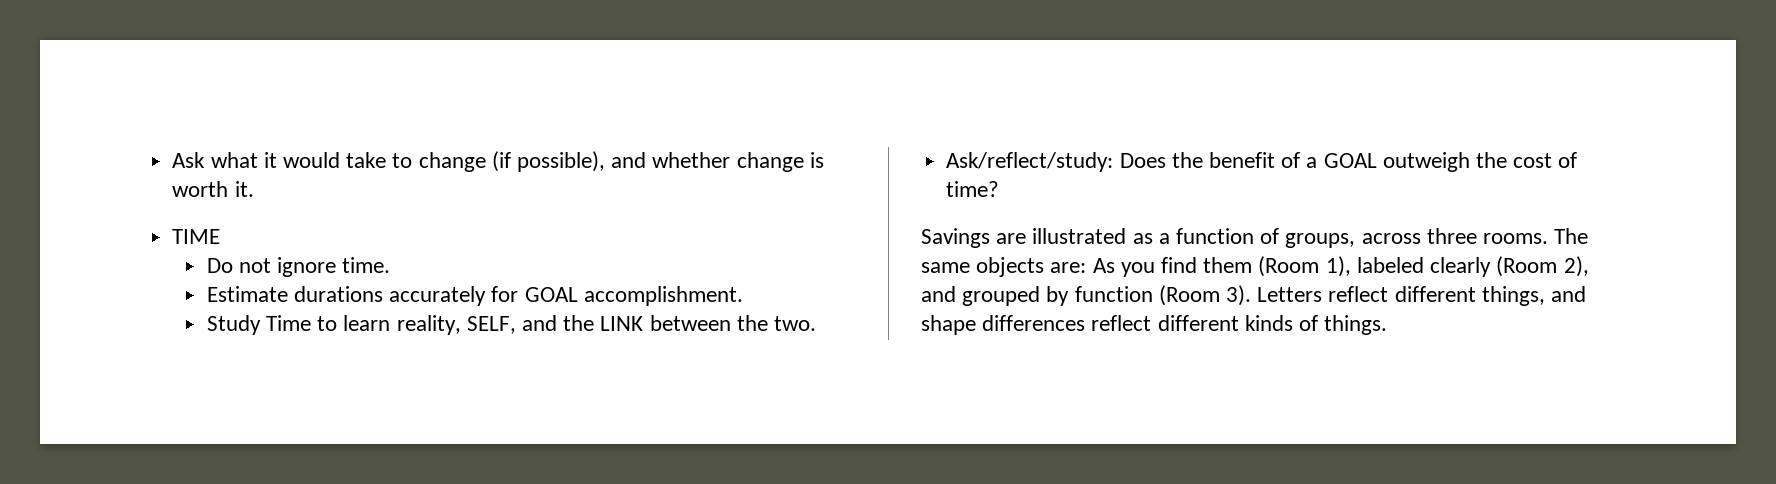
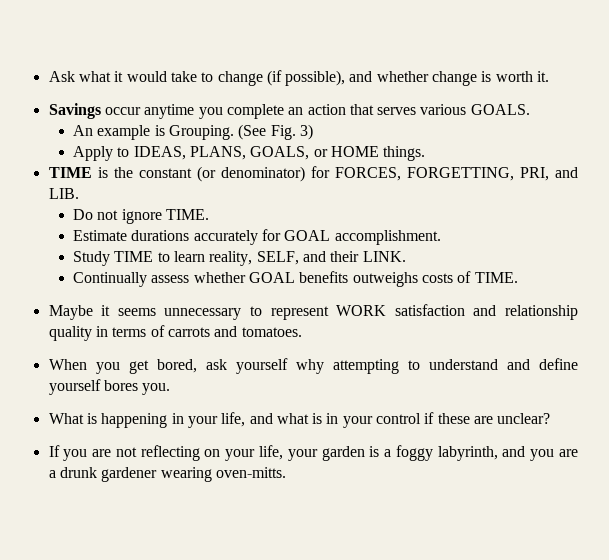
[172,229,221,244] TIME -> [48,103,530,119] [73,124,313,140] [73,146,426,161] [48,166,578,182] [48,188,79,199] Savings occur anytime you complete an action that serves various GOALS. // An example is Grouping. (See Fig. 3) // Apply to IDEAS, PLANS, GOALS, or HOME things. // TIME is the constant (or denominator) for FORCES, FORGETTING, PRI, and LIB.
[342,257,391,273] time. -> [165,209,209,220] TIME.
[265,315,311,331] Time -> [114,251,154,262] TIME
[563,315,817,331] [946,152,1578,172] [946,181,1000,197] [921,228,1589,248] [921,256,1589,277] [921,285,1587,306] [921,315,1388,335] the LINK between the two. // Ask/reflect/study: Does the benefit of a GOAL outweigh the cost of time? // Savings are illustrated as a function of groups, across three rooms. The same objects are: As you find them (Room 1), labeled clearly (Room 2), and grouped by function (Room 3). Letters reflect different things, and shape differences reflect different kinds of things. -> [330,251,406,262] [73,271,518,287] [48,304,579,320] [48,325,302,341] [48,358,579,374] [48,379,171,395] [48,412,551,428] [48,445,578,461] [48,467,286,482] their LINK. // Continually assess whether GOAL benefits outweighs costs of TIME. // Maybe it seems unnecessary to represent WORK satisfaction and relationship quality in terms of carrots and tomatoes. // When you get bored, ask yourself why attempting to understand and define yourself bores you. // What is happening in your life, and what is in your control if these are unclear? // If you are not reflecting on your life, your garden is a foggy labyrinth, and you are a drunk gardener wearing oven-mitts.

